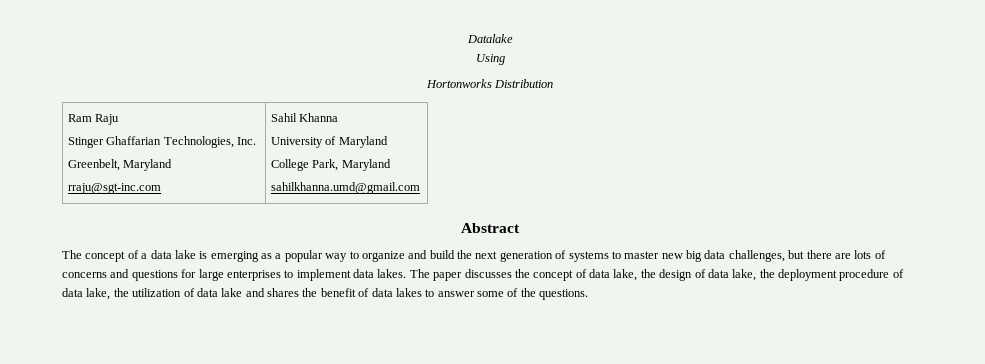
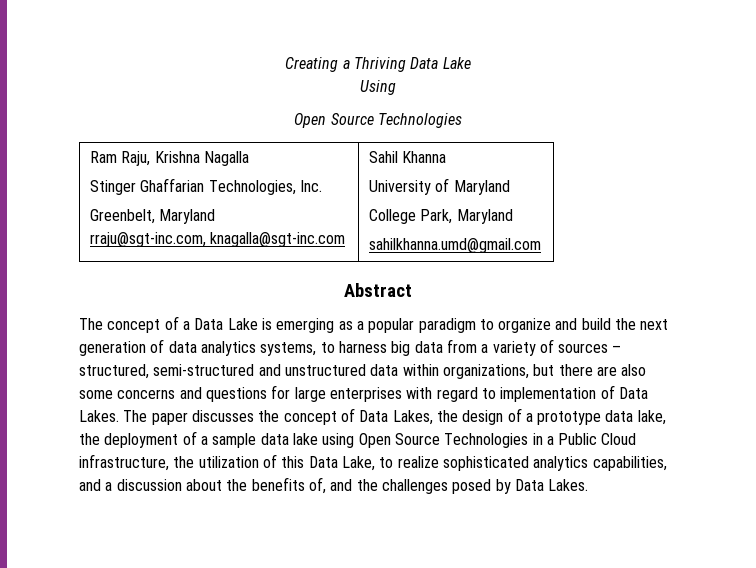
[466,34,513,43] [475,54,505,65] [425,79,554,88] [67,114,120,125] Datalake // Using // Hortonworks Distribution // Ram Raju -> [285,57,471,72] [360,80,396,95] [294,113,462,128] [89,151,249,166] Creating a Thriving Data Lake // Using // Open Source Technologies // Ram Raju, Krishna Nagalla
[67,183,161,194] rraju@sgt-inc.com -> [89,232,346,247] rraju@sgt-inc.com, knagalla@sgt-inc.com
[150,250,196,259] data lake -> [194,318,258,330] Data Lake
[325,253,348,262] way -> [418,318,476,333] paradigm
[568,250,785,262] systems to master new big data challenges, -> [168,339,622,356] [79,364,529,379] data analytics systems, to harness big data from a variety of sources – structured, semi-structured and unstructured data within organizations,
[854,250,886,259] lots of -> [621,364,647,376] [79,390,113,399] also some
[284,269,407,281] to implement data lakes. -> [406,385,648,402] [79,410,119,422] with regard to implementation of Data Lakes.
[589,269,638,281] data lake, -> [359,410,433,425] Data Lakes,
(706, 273) none -> [525,411,602,425] a prototype
[839,269,904,281] [62,288,589,300] procedure of data lake, the utilization of data lake and shares the benefit of data lakes to answer some of the questions. -> [182,431,637,448] [79,454,667,471] [79,477,589,494] of a sample data lake using Open Source Technologies in a Public Cloud infrastructure, the utilization of this Data Lake, to realize sophisticated analytics capabilities, and a discussion about the benefits of, and the challenges posed by Data Lakes.

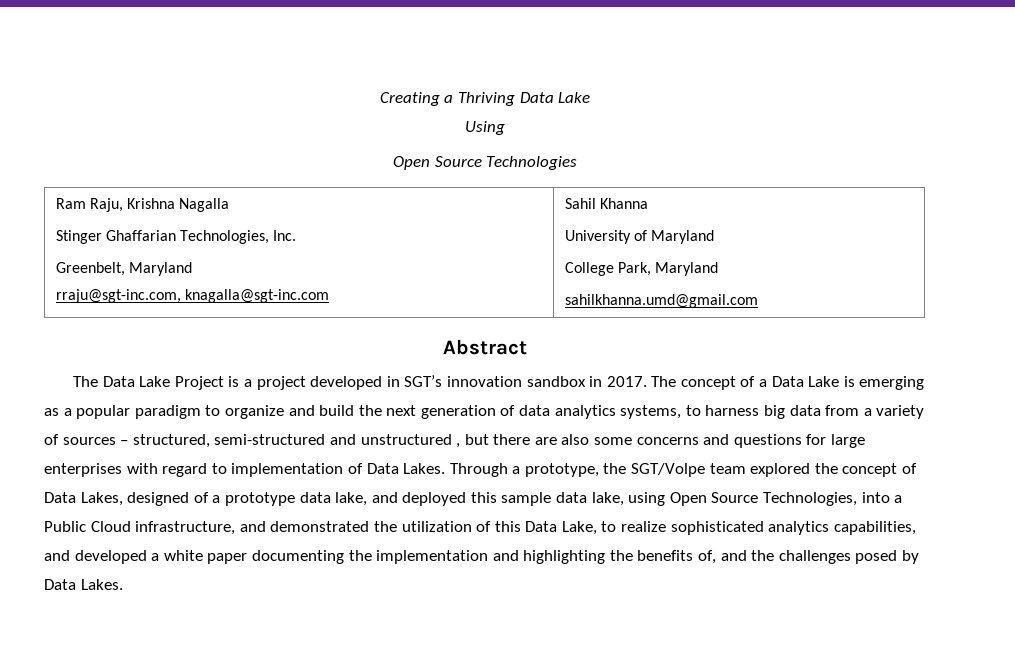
(103, 324) none -> [102,375,677,390] Data Lake Project is a project developed in SGT’s innovation sandbox in 2017. The
[370,364,529,379] data within organizations, -> [456,443,461,448] ,
[123,410,254,425] The paper discusses -> [449,463,811,477] Through a prototype, the SGT/Volpe team explored
[436,410,504,425] the design -> [127,492,190,506] designed
[79,431,208,448] the deployment of a -> [371,492,497,506] and deployed this
[292,433,318,445] lake -> [591,492,624,506] lake,
[444,433,543,448] Technologies in -> [763,492,890,506] Technologies, into
(169, 462) none -> [239,521,370,532] and demonstrated
[105,479,222,491] a discussion about -> [74,550,606,564] developed a white paper documenting the implementation and highlighting

